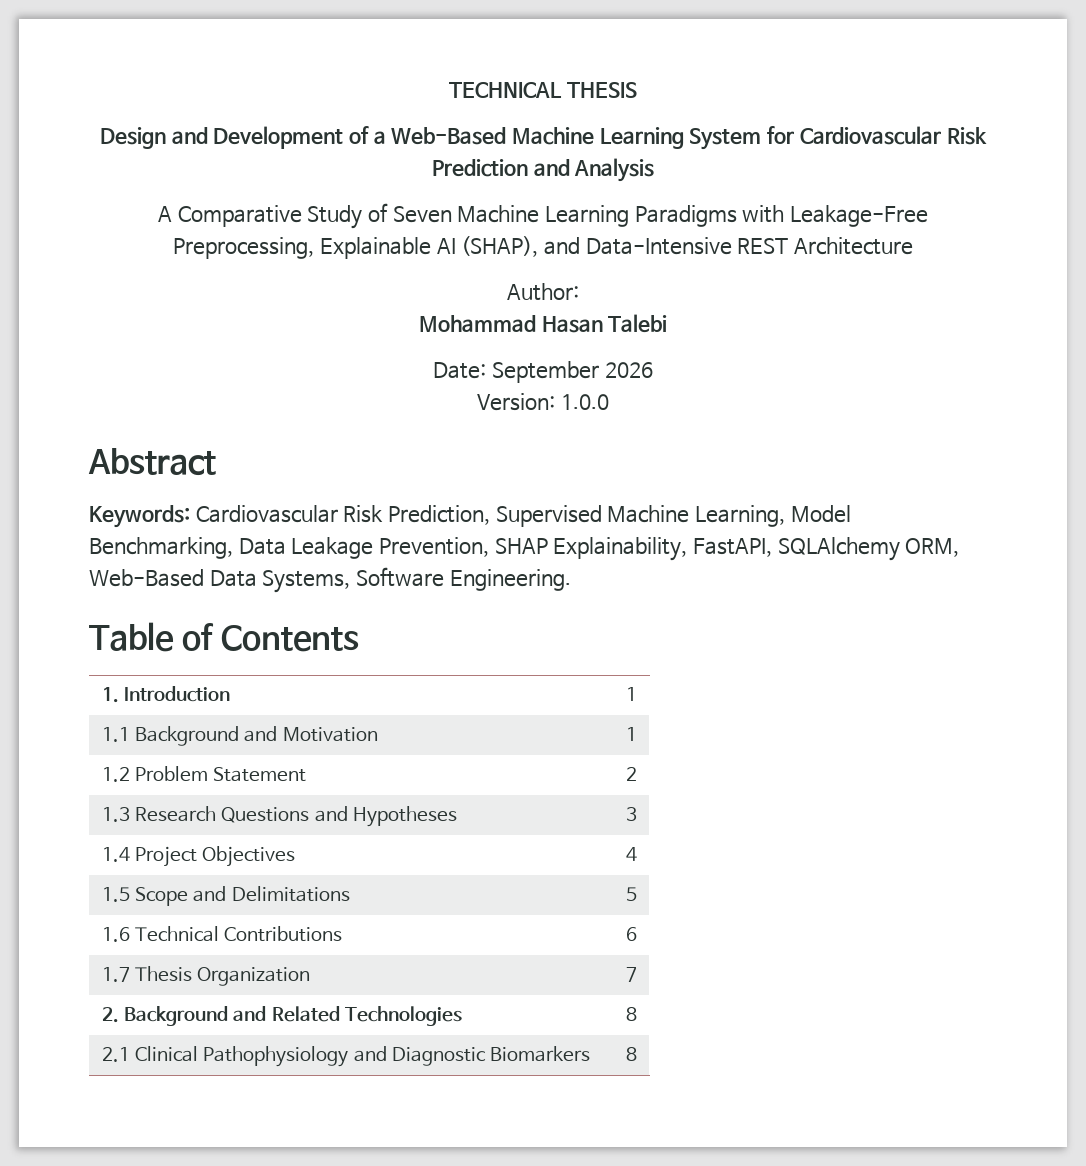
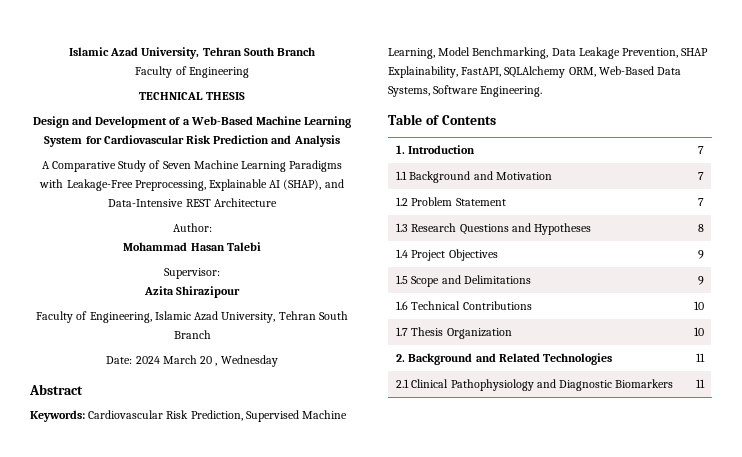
(449, 90) none -> [68,47,316,59] [135,66,249,78] Islamic Azad University, Tehran South Branch // Faculty of Engineering //
[433,361,653,383] [477,393,609,411] Date: September 2026 // Version: 1.0.0 -> [164,268,220,279] [143,286,241,298] [36,311,348,323] [173,330,211,339] [106,355,278,367] Supervisor: // Azita Shirazipour // Faculty of Engineering, Islamic Azad University, Tehran South Branch // Date: 2024 March 20 , Wednesday
[625,687,637,701] 1 -> [697,146,704,154] 7
[625,727,637,741] 1 -> [697,172,704,180] 7
[625,767,637,781] 2 -> [697,198,704,206] 7
[625,807,637,821] 3 -> [697,224,704,232] 8
[625,847,637,861] 4 -> [697,250,704,259] 9
[625,887,637,901] 5 -> [697,276,704,285] 9
[625,927,637,941] 6 -> [693,301,704,310] 10
[625,967,637,982] 7 -> [693,327,704,336] 10
[625,1007,637,1021] 8 -> [695,353,705,362] 11
[625,1047,637,1061] 8 -> [695,379,705,388] 11

